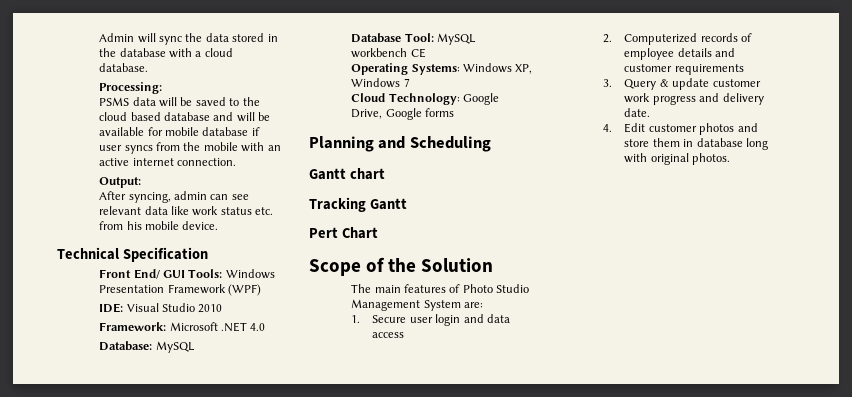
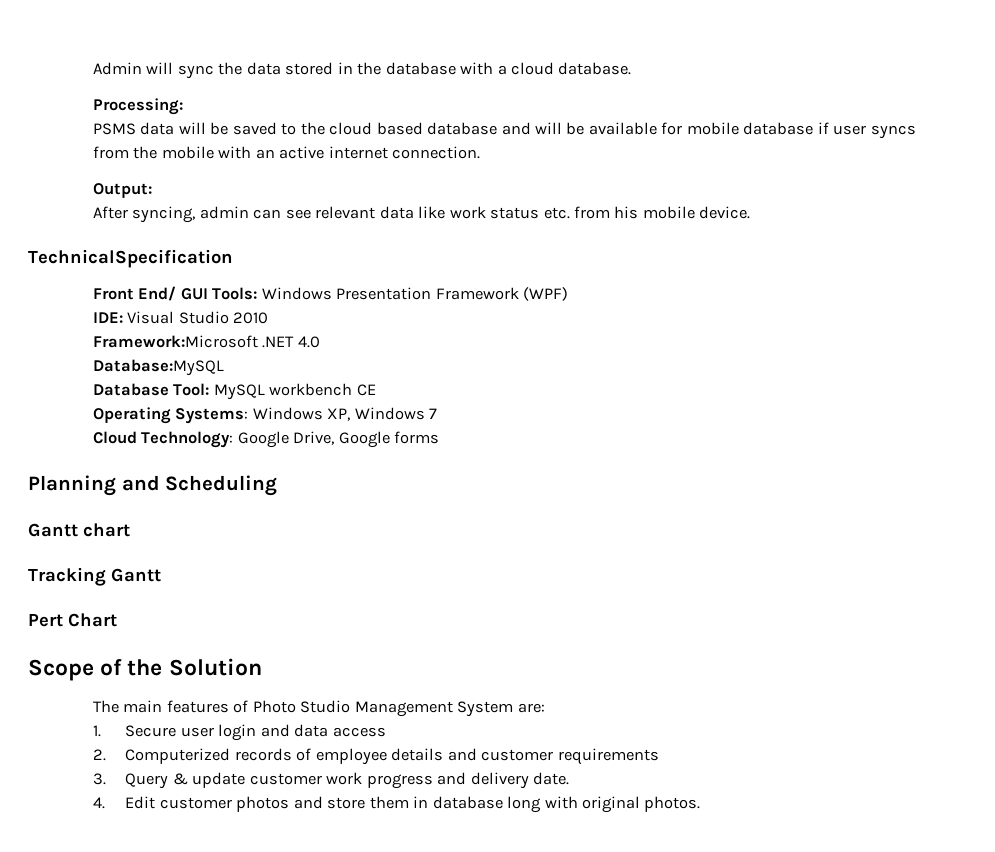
[57,247,208,262] Technical Specification -> [28,249,233,268] TechnicalSpecification
[99,322,218,331] Framework: Microsoft -> [92,335,258,348] Framework:Microsoft
[99,341,195,353] Database: MySQL -> [92,359,224,376] Database:MySQL

